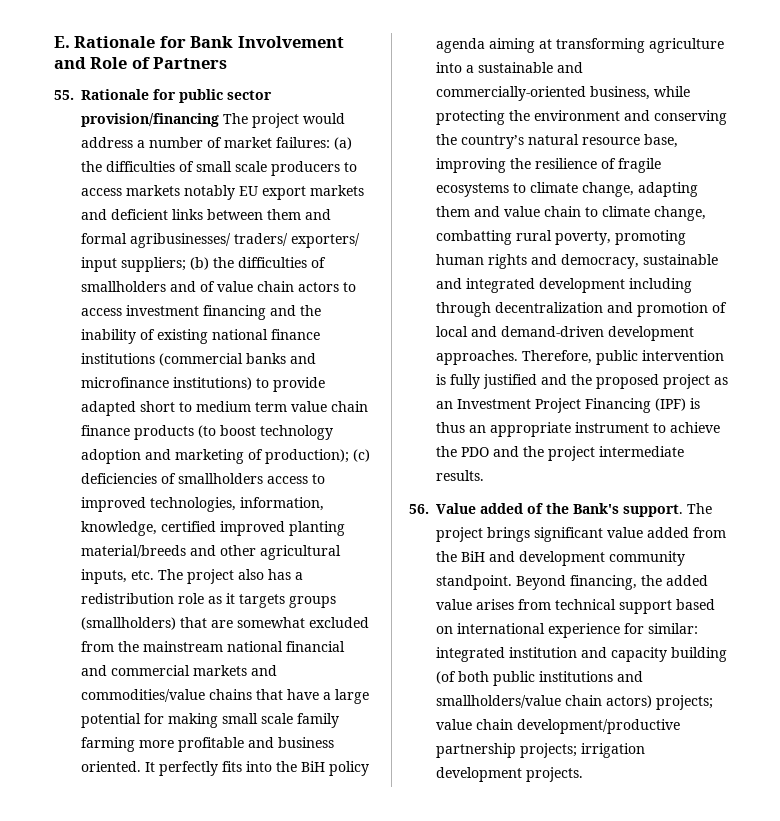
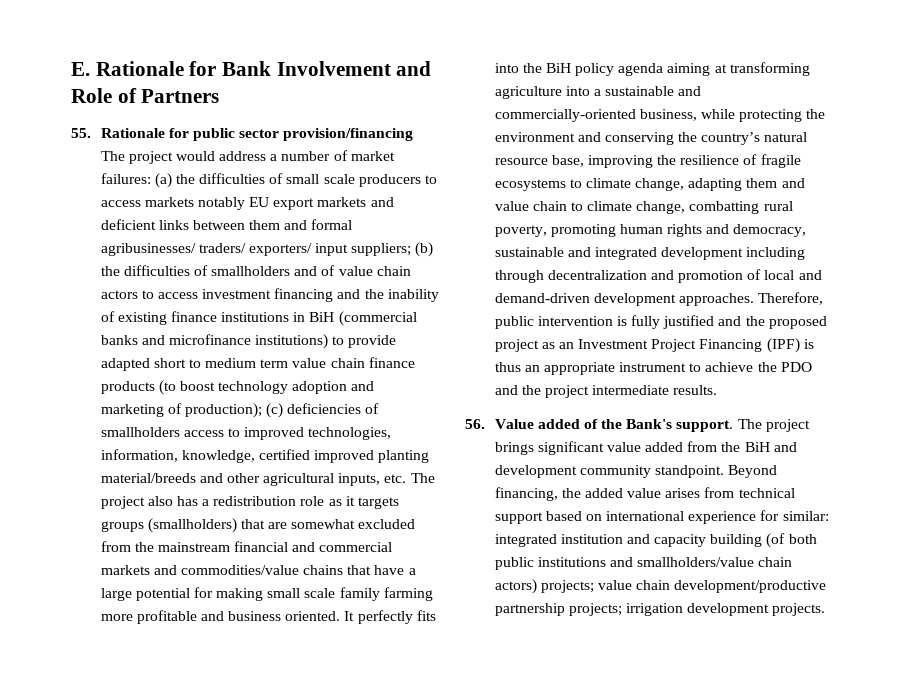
[212,329,268,340] national -> (167, 318) none
(155, 358) none -> [293,312,335,322] in BiH
[227,641,283,652] national -> (230, 547) none

